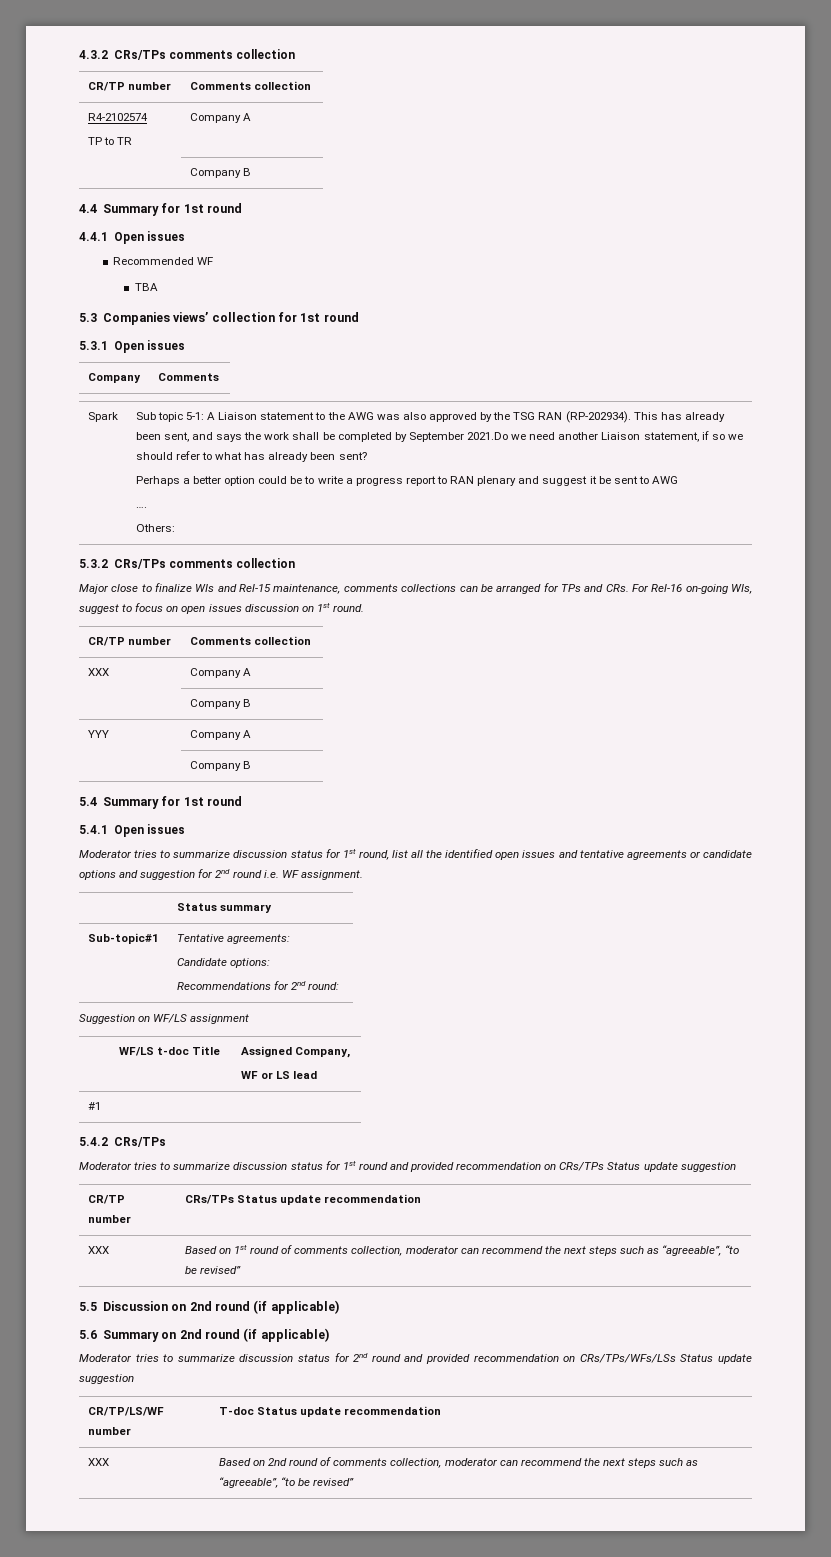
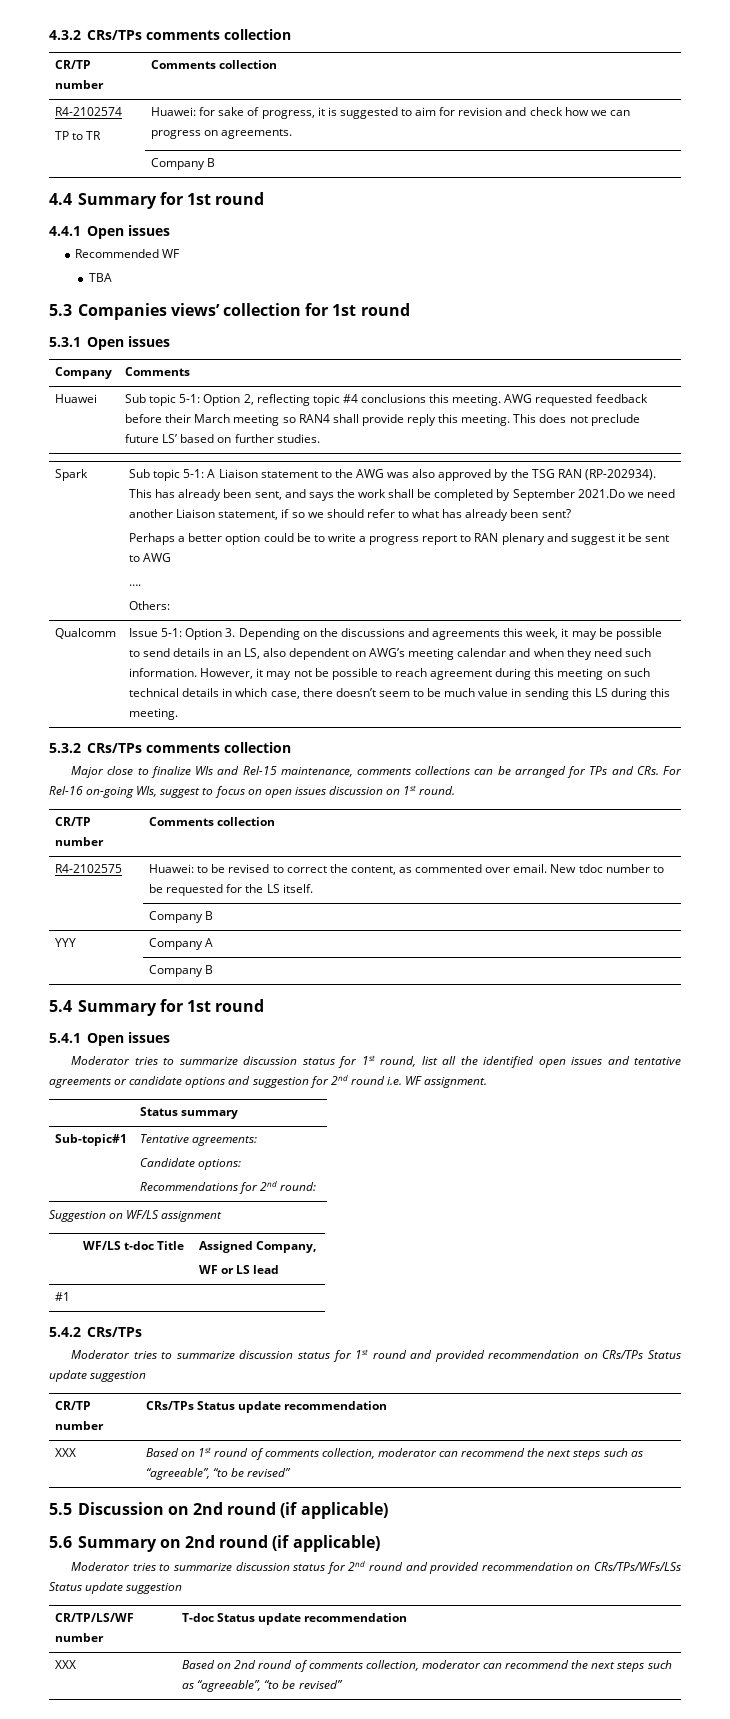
[189,113,251,123] Company A -> [151,107,630,119] [151,129,293,139] Huawei: for sake of progress, it is suggested to aim for revision and check how we can progress on agreements.
(219, 377) none -> [55,394,98,403] [125,394,648,406] [125,414,640,426] [125,434,320,443] // Huawei | Sub topic 5-1: Option 2, reflecting topic #4 conclusions this meeting. AWG requested feedback before their March meeting so RAN4 shall provide reply this meeting. This does not preclude future LS’ based on further studies.
(175, 528) none -> [55,628,117,639] [129,628,662,640] [129,648,651,660] [129,668,650,680] [129,688,670,700] [129,708,179,720] // Qualcomm | Issue 5-1: Option 3. Depending on the discussions and agreements this week, it may be possible to send details in an LS, also dependent on AWG’s meeting calendar and when they need such information. However, it may not be possible to reach agreement during this meeting on such technical details in which case, there doesn’t seem to be much value in sending this LS during this meeting.
[87,668,109,676] [189,668,251,678] XXX | Company A -> [55,864,123,873] [149,864,664,875] [149,884,313,896] R4-2102575 | Huawei: to be revised to correct the content, as commented over email. New tdoc number to be requested for the LS itself.

